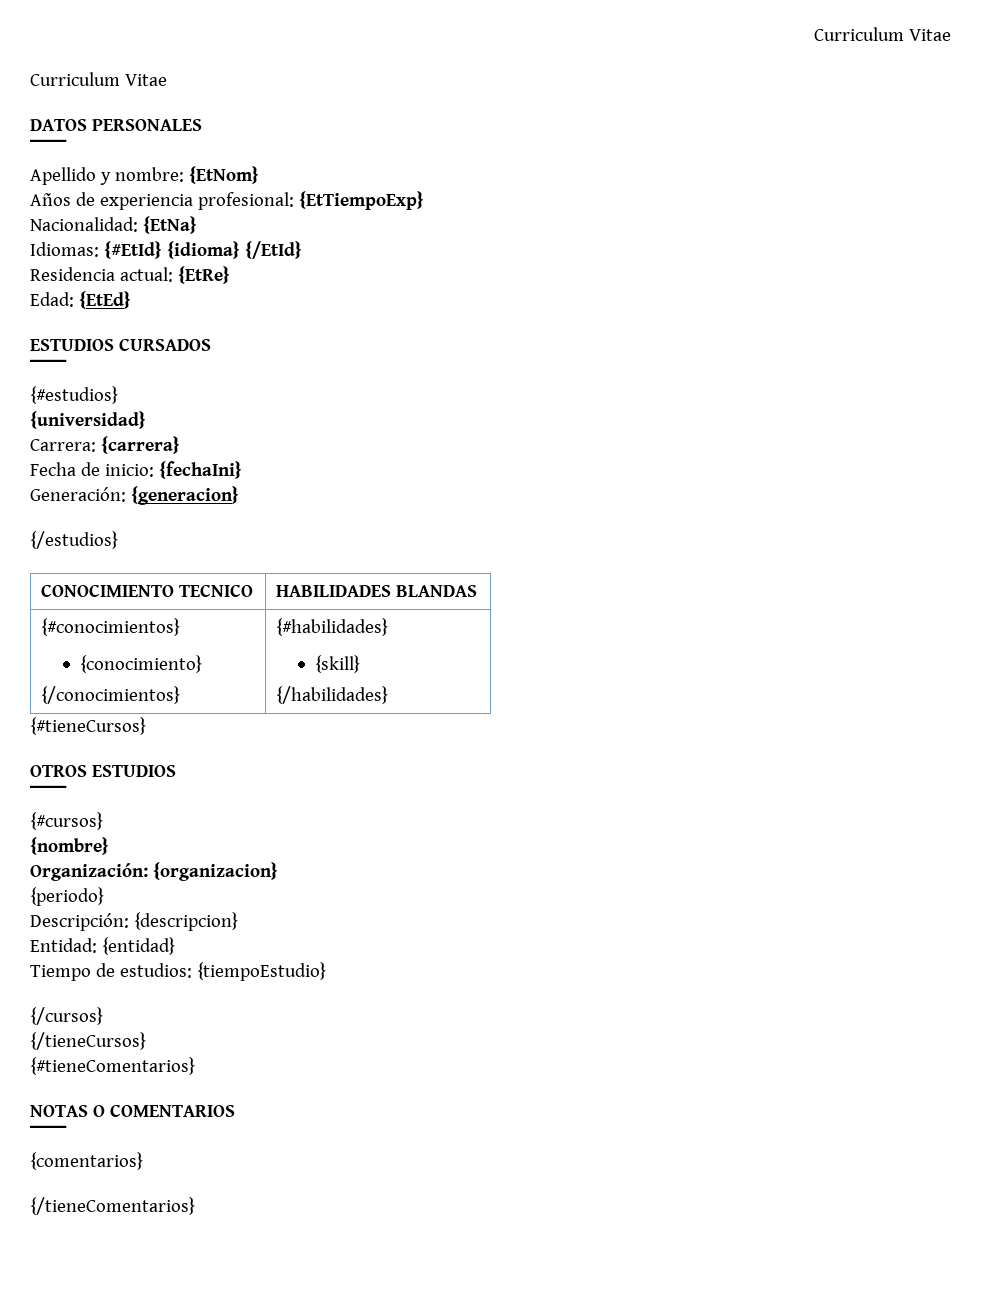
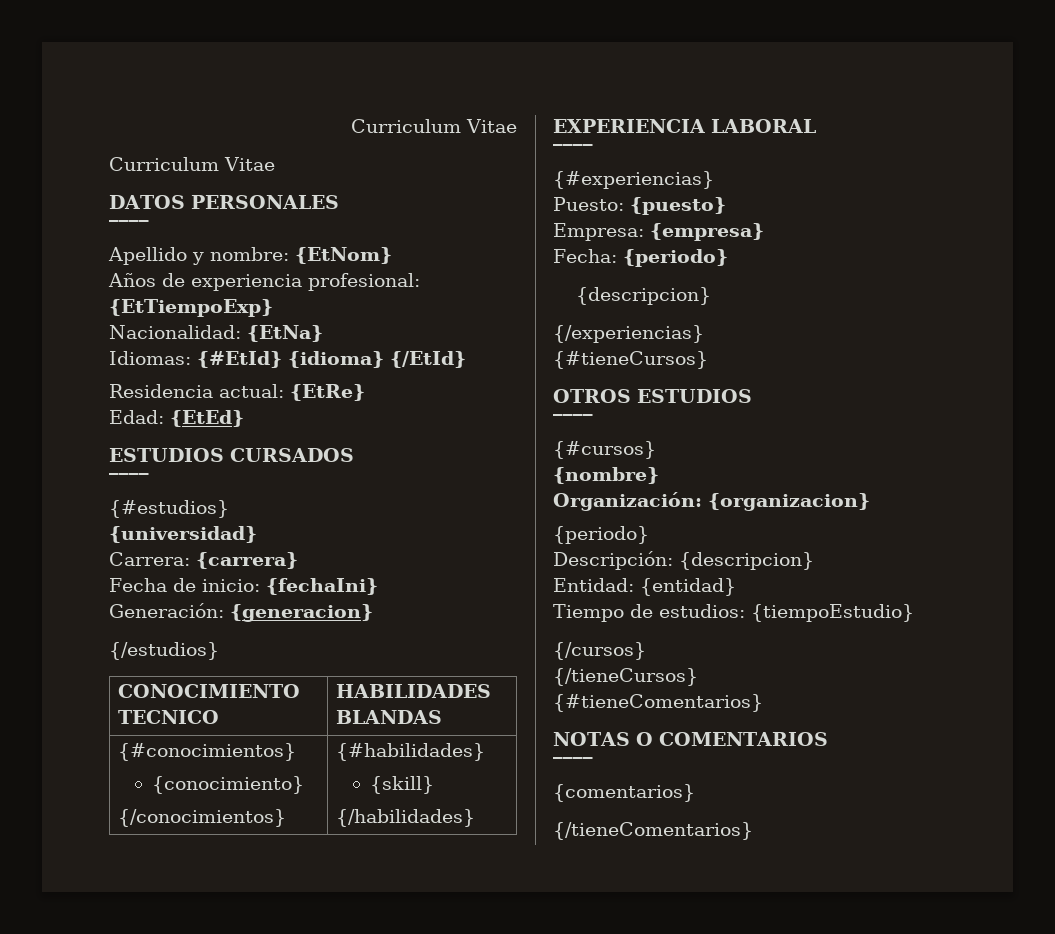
(388, 695) none -> [553,119,816,133] [553,144,593,159] [553,171,714,189] [553,197,726,215] [553,223,764,241] [553,249,728,267] [575,287,711,305] [553,325,704,343] // EXPERIENCIA LABORAL // ‾‾‾‾ // {#experiencias} // Puesto: {puesto} // Empresa: {empresa} // Fecha: {periodo} // {descripcion} // {/experiencias}

